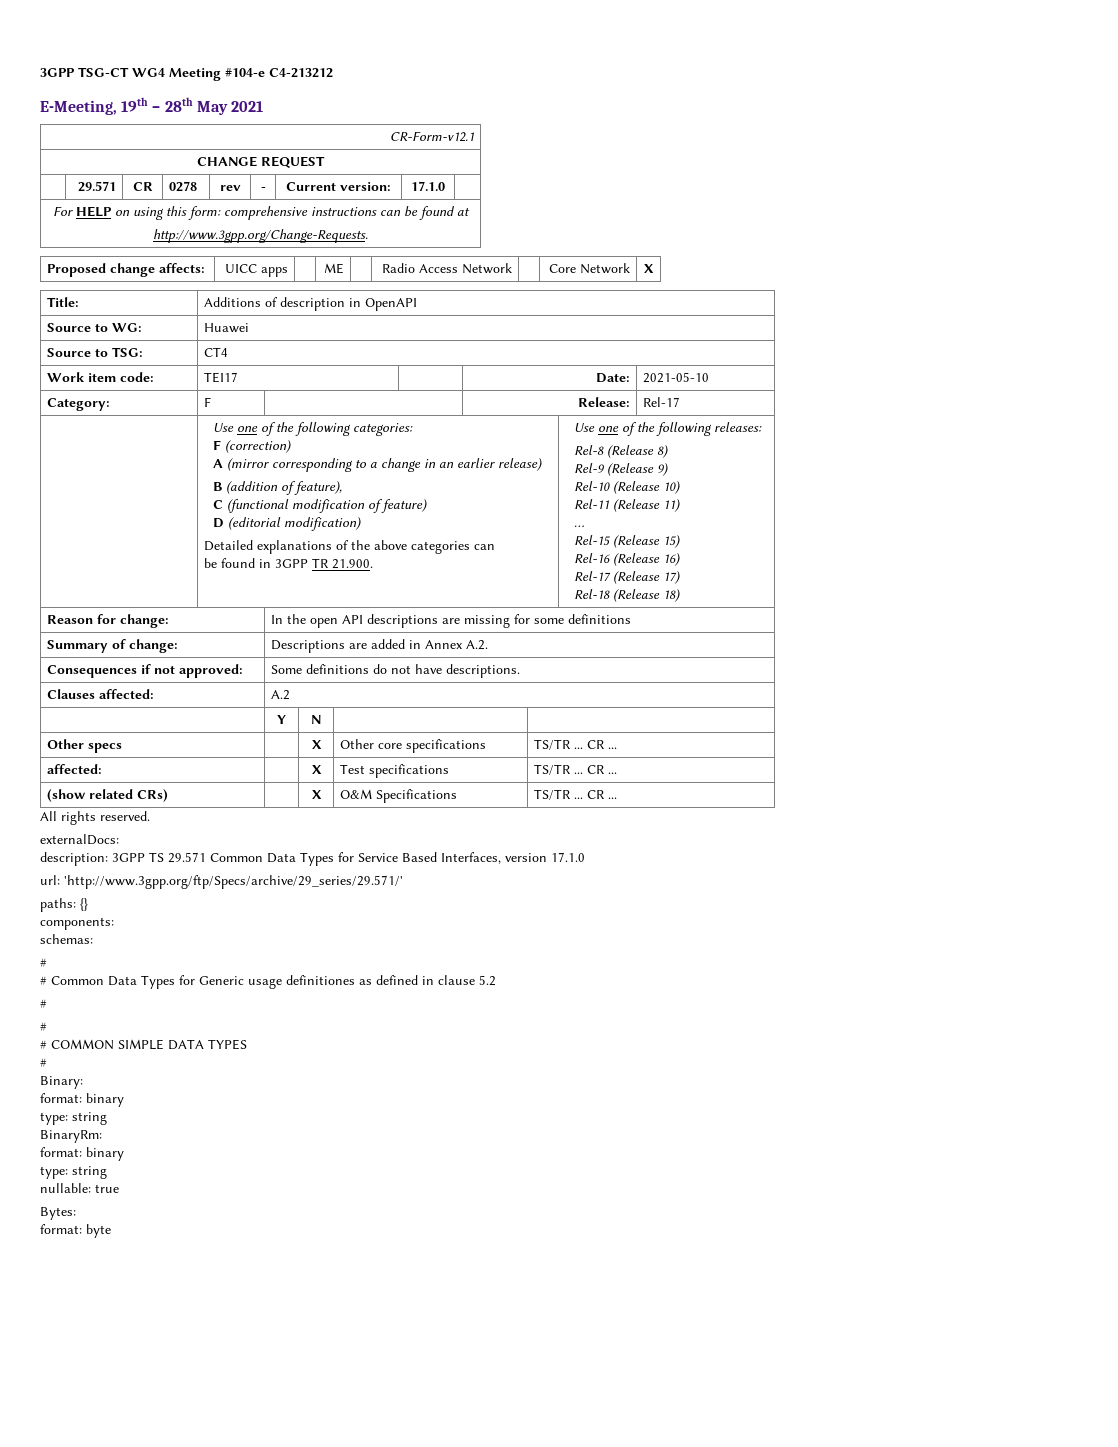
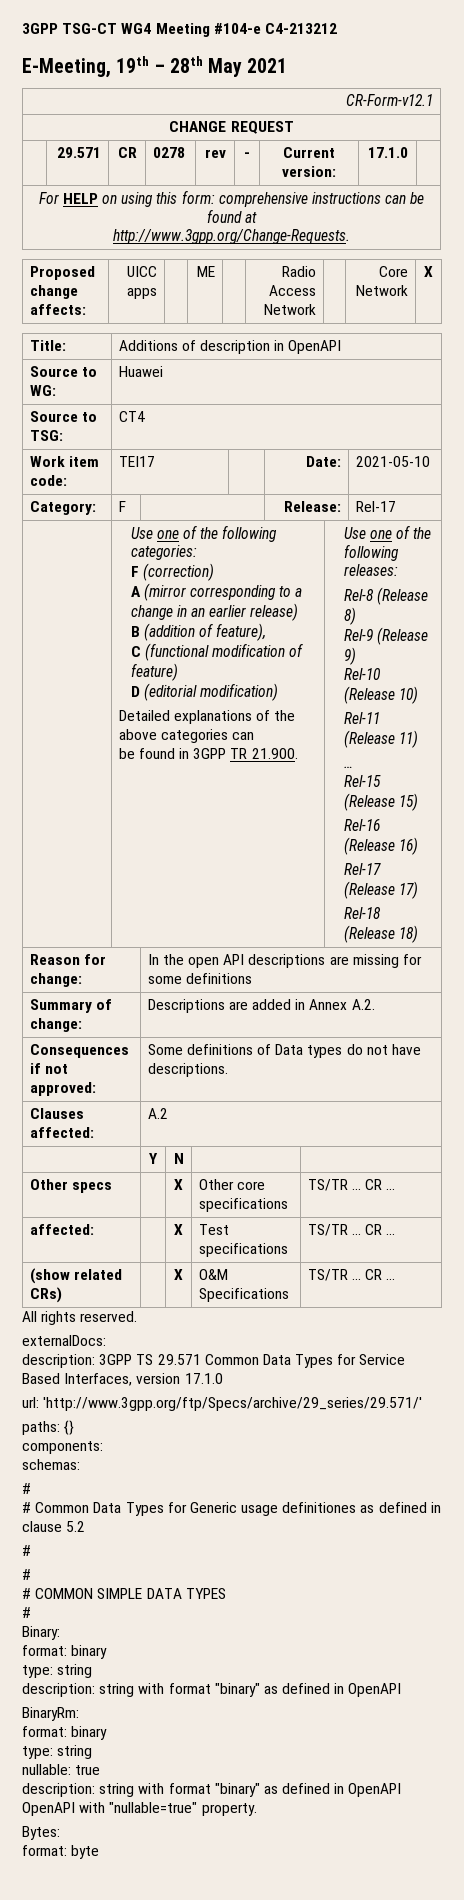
(370, 669) none -> [256,1044,343,1058] of Data types
(107, 1118) none -> [22,1683,402,1697] // description: string with format "binary" as defined in OpenAPI
(119, 1188) none -> [22,1783,402,1797] [22,1802,257,1816] // description: string with format "binary" as defined in OpenAPI OpenAPI with "nullable=true" property.

